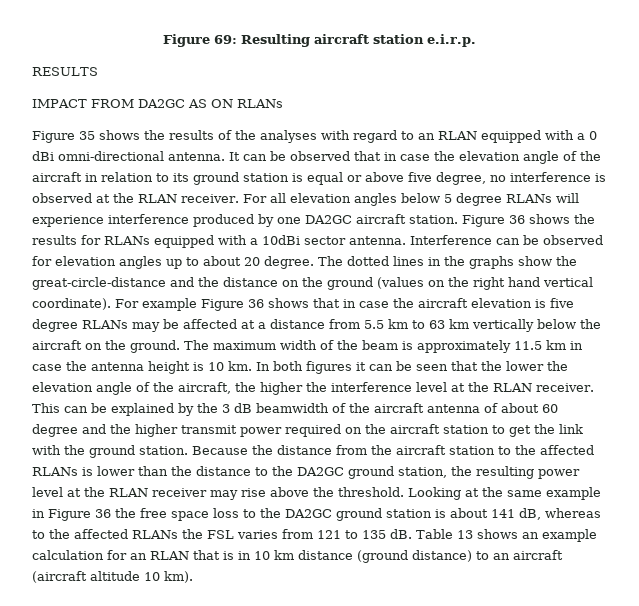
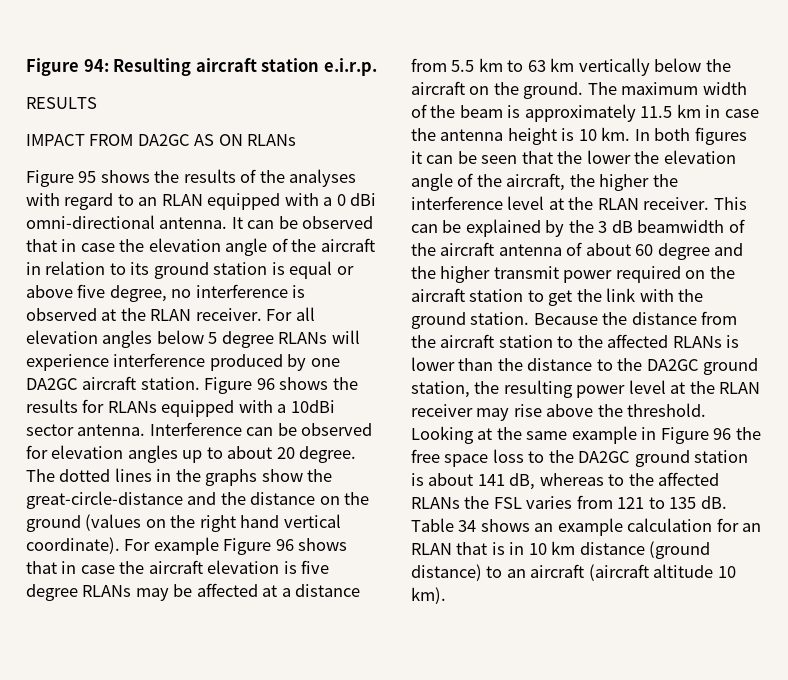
[163,34,238,47] Figure 69: -> [26,58,109,76] Figure 94:
[79,131,95,140] 35 -> [78,171,97,183] 95
[509,215,525,224] 36 -> [256,378,275,390] 96
[248,299,264,308] 36 -> [275,539,294,551] 96
[95,509,111,518] 36 -> [713,428,732,440] 96
[457,530,473,539] 13 -> [458,520,477,532] 34

